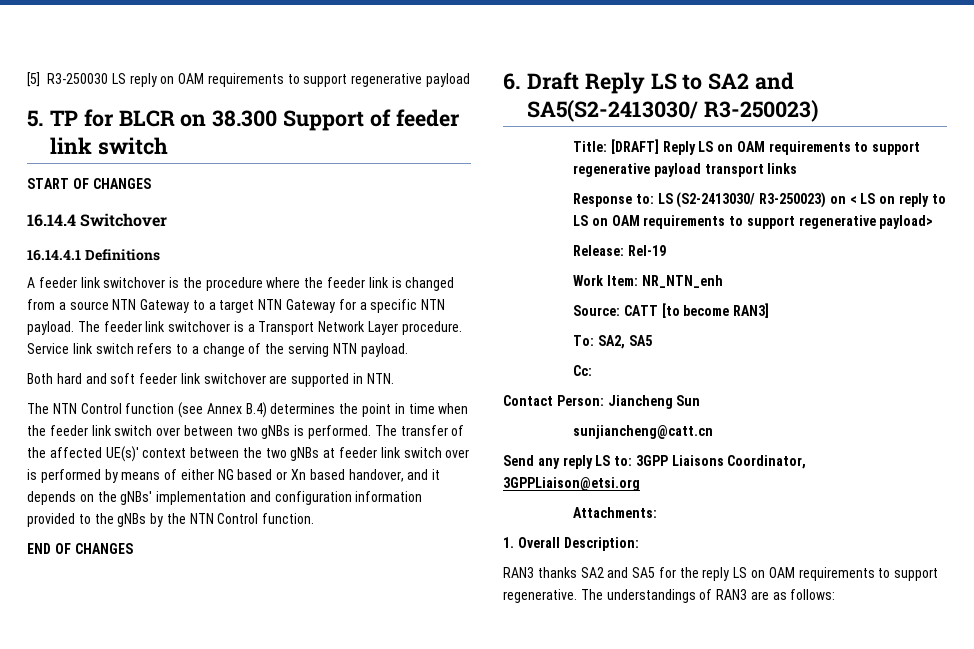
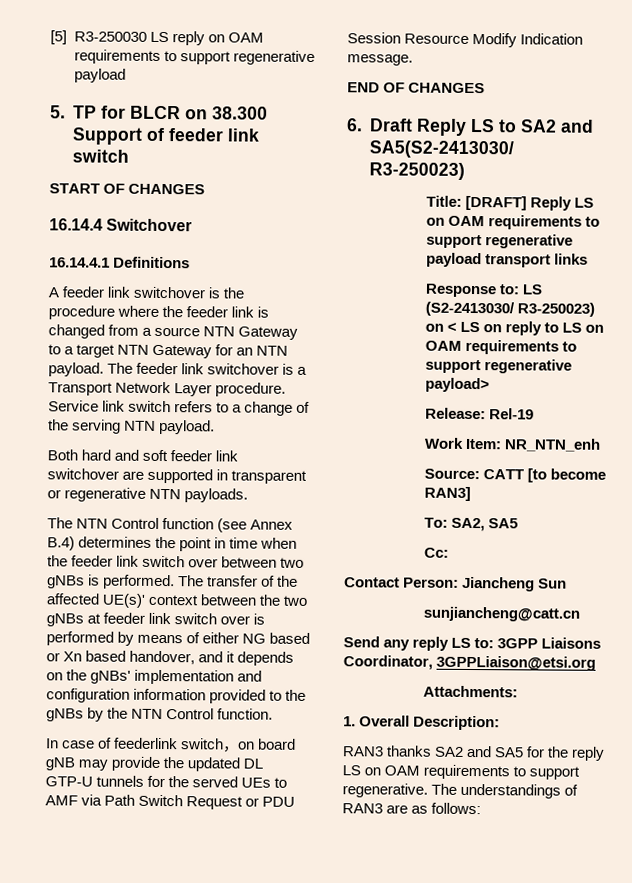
[359,299,418,313] a specific -> [236,347,254,356] an
[366,373,394,384] NTN. -> [231,470,308,484] [47,487,249,503] transparent or regenerative NTN payloads.
(315, 518) none -> [46,737,297,753] [45,756,264,772] [45,775,288,788] [45,794,296,810] [347,32,584,48] [347,54,413,66] // In case of feederlink switch，on board gNB may provide the updated DL GTP-U tunnels for the served UEs to AMF via Path Switch Request or PDU Session Resource Modify Indication message.

